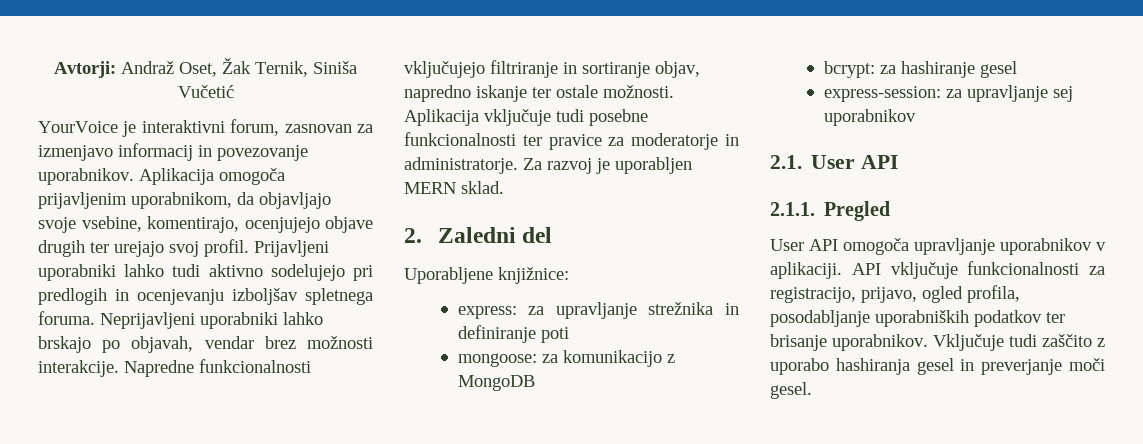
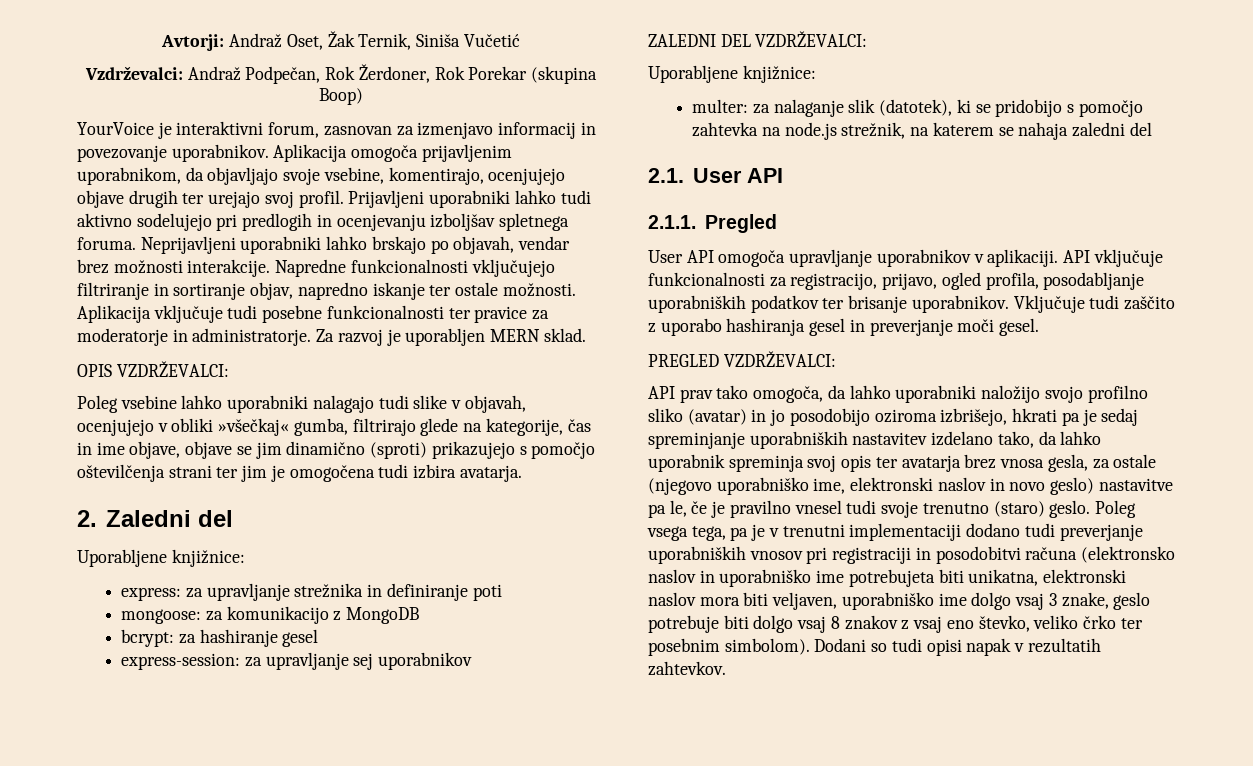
(234, 91) none -> [84,64,598,84] [319,88,363,105] // Vzdrževalci: Andraž Podpečan, Rok Žerdoner, Rok Porekar (skupina Boop)
(504, 187) none -> [77,361,229,377] [77,395,526,413] [77,418,591,436] [77,441,596,459] [77,464,522,482] // OPIS VZDRŽEVALCI: // Poleg vsebine lahko uporabniki nalagajo tudi slike v objavah, ocenjujejo v obliki »všečkaj« gumba, filtrirajo glede na kategorije, čas in ime objave, objave se jim dinamično (sproti) prikazujejo s pomočjo oštevilčenja strani ter jim je omogočena tudi izbira avatarja.
(916, 117) none -> [648,31,868,47] [648,65,816,83] [692,99,1143,117] [692,122,1152,140] // ZALEDNI DEL VZDRŽEVALCI: // Uporabljene knjižnice: // multer: za nalaganje slik (datotek), ki se pridobijo s pomočjo zahtevka na node.js strežnik, na katerem se nahaja zaledni del
(812, 390) none -> [648,351,836,367] [648,385,1148,403] [648,408,1139,426] [648,431,1102,449] [648,454,1157,472] [648,477,1173,495] [648,500,1136,518] [647,523,1143,541] [648,546,1176,564] [648,569,1127,587] [648,592,1151,610] [648,615,1143,633] [648,638,1101,656] [648,661,726,676] // PREGLED VZDRŽEVALCI: // API prav tako omogoča, da lahko uporabniki naložijo svojo profilno sliko (avatar) in jo posodobijo oziroma izbrišejo, hkrati pa je sedaj spreminjanje uporabniških nastavitev izdelano tako, da lahko uporabnik spreminja svoj opis ter avatarja brez vnosa gesla, za ostale (njegovo uporabniško ime, elektronski naslov in novo geslo) nastavitve pa le, če je pravilno vnesel tudi svoje trenutno (staro) geslo. Poleg vsega tega, pa je v trenutni implementaciji dodano tudi preverjanje uporabniških vnosov pri registraciji in posodobitvi računa (elektronsko naslov in uporabniško ime potrebujeta biti unikatna, elektronski naslov mora biti veljaven, uporabniško ime dolgo vsaj 3 znake, geslo potrebuje biti dolgo vsaj 8 znakov z vsaj eno števko, veliko črko ter posebnim simbolom). Dodani so tudi opisi napak v rezultatih zahtevkov.

